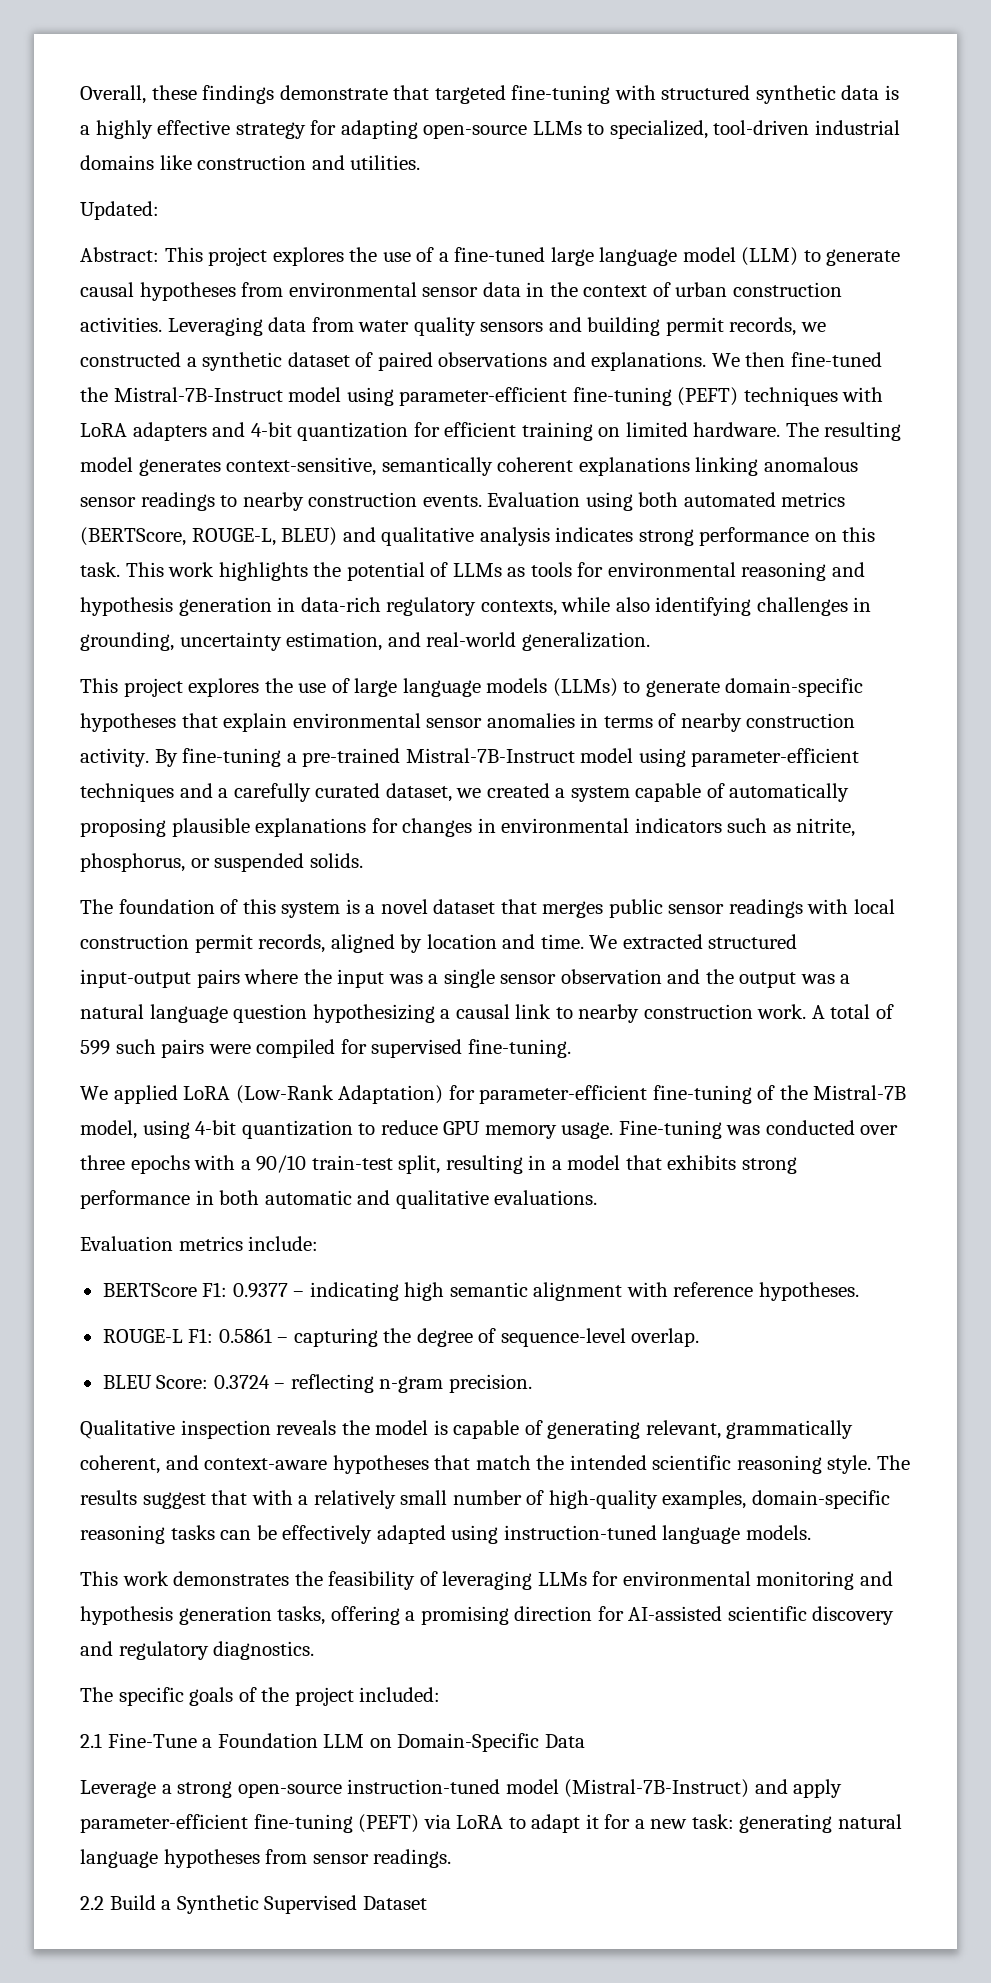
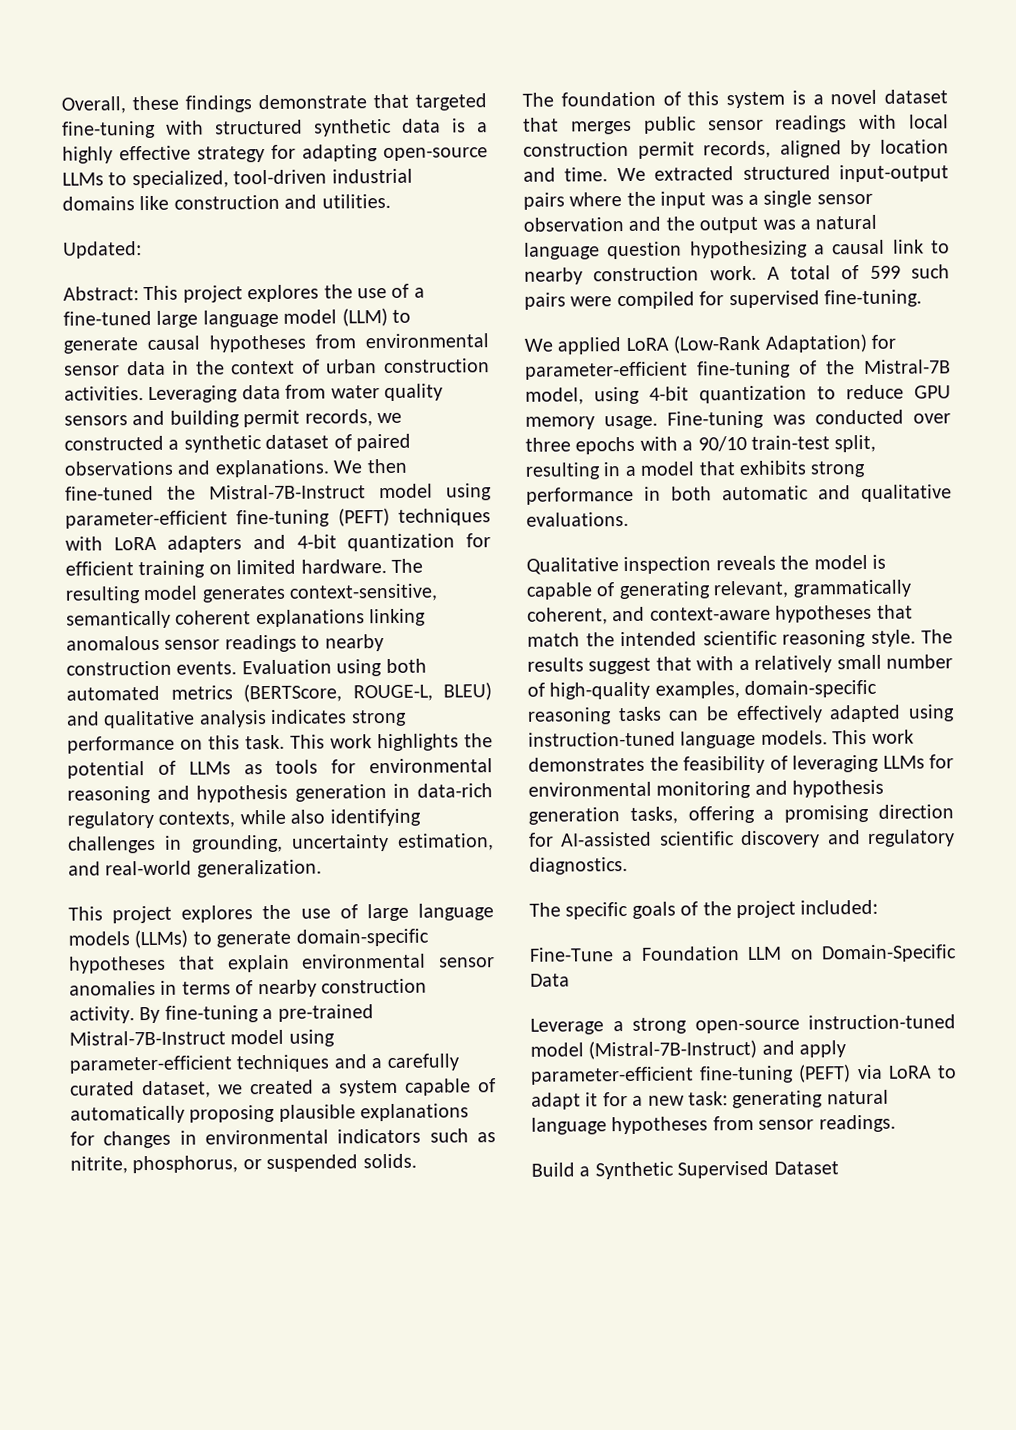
[80,1236,319,1251] [102,1282,859,1301] [102,1328,700,1347] [102,1374,532,1393] // Evaluation metrics include: // BERTScore F1: 0.9377 – indicating high semantic alignment with reference hypotheses. // ROUGE-L F1: 0.5861 – capturing the degree of sequence-level overlap. // BLEU Score: 0.3724 – reflecting n-gram precision. -> (629, 519) none
(811, 1532) // -> (828, 737) none
[80,1733,102,1748] 2.1 -> (879, 907) none
[80,1896,104,1910] 2.2 -> (896, 1123) none

